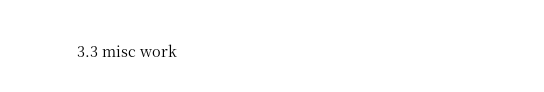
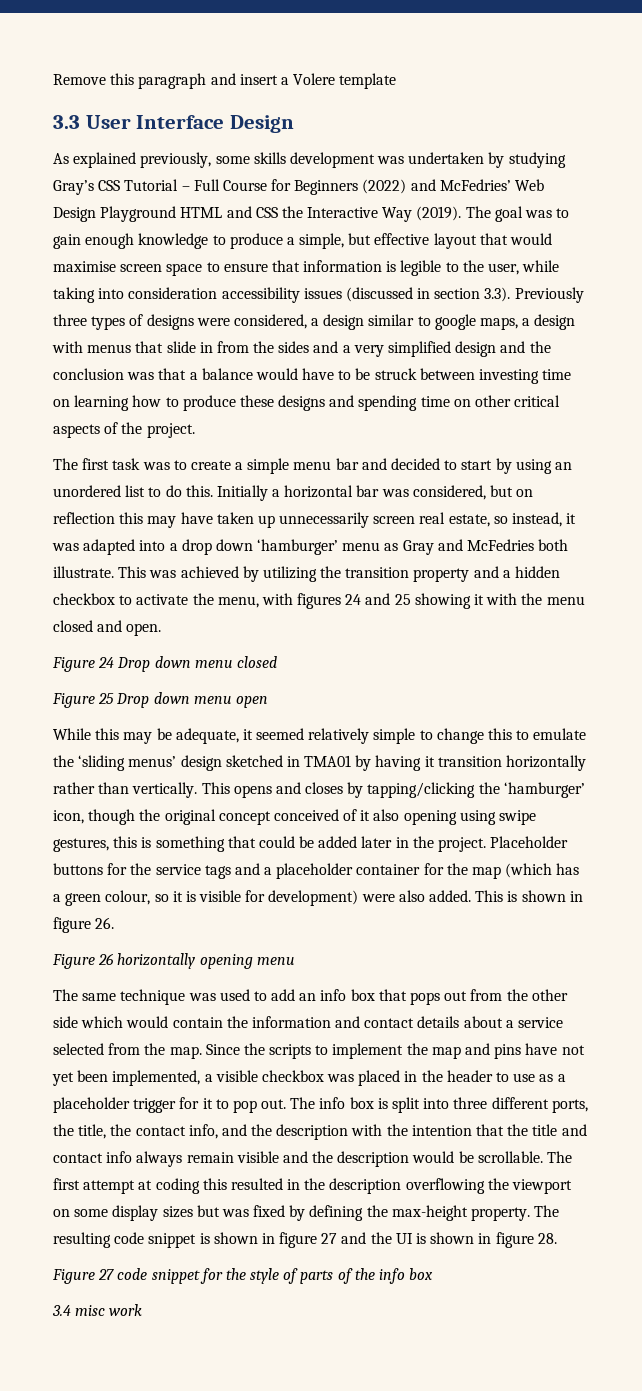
[77,46,98,57] 3.3 -> [53,73,397,89] [53,115,295,133] [53,152,566,168] [53,179,545,195] [53,206,570,222] [53,233,553,249] [53,260,560,276] [53,287,584,303] [53,314,576,330] [52,341,551,357] [53,368,572,384] [53,395,561,411] [53,422,195,438] [53,458,572,474] [53,485,534,501] [53,512,577,528] [52,539,569,555] [53,566,561,582] [53,593,585,609] [53,620,162,636] [52,656,277,672] [52,692,268,708] [53,728,587,744] [53,755,587,771] [53,782,585,798] [53,809,537,825] [53,836,569,852] [53,863,580,879] [53,890,583,906] [53,917,115,933] [52,953,295,969] [53,989,568,1005] [53,1016,564,1028] [53,1043,585,1059] [52,1070,566,1086] [53,1097,588,1113] [53,1124,587,1140] [53,1151,573,1167] [53,1178,573,1194] [53,1205,560,1221] [53,1232,557,1248] [52,1268,434,1284] [52,1305,71,1316] Remove this paragraph and insert a Volere template // 3.3 User Interface Design // As explained previously, some skills development was undertaken by studying Gray’s CSS Tutorial – Full Course for Beginners (2022) and McFedries’ Web Design Playground HTML and CSS the Interactive Way (2019). The goal was to gain enough knowledge to produce a simple, but effective layout that would maximise screen space to ensure that information is legible to the user, while taking into consideration accessibility issues (discussed in section 3.3). Previously three types of designs were considered, a design similar to google maps, a design with menus that slide in from the sides and a very simplified design and the conclusion was that a balance would have to be struck between investing time on learning how to produce these designs and spending time on other critical aspects of the project. // The first task was to create a simple menu bar and decided to start by using an unordered list to do this. Initially a horizontal bar was considered, but on reflection this may have taken up unnecessarily screen real estate, so instead, it was adapted into a drop down ‘hamburger’ menu as Gray and McFedries both illustrate. This was achieved by utilizing the transition property and a hidden checkbox to activate the menu, with figures 24 and 25 showing it with the menu closed and open. // Figure 24 Drop down menu closed // Figure 25 Drop down menu open // While this may be adequate, it seemed relatively simple to change this to emulate the ‘sliding menus’ design sketched in TMA01 by having it transition horizontally rather than vertically. This opens and closes by tapping/clicking the ‘hamburger’ icon, though the original concept conceived of it also opening using swipe gestures, this is something that could be added later in the project. Placeholder buttons for the service tags and a placeholder container for the map (which has a green colour, so it is visible for development) were also added. This is shown in figure 26. // Figure 26 horizontally opening menu // The same technique was used to add an info box that pops out from the other side which would contain the information and contact details about a service selected from the map. Since the scripts to implement the map and pins have not yet been implemented, a visible checkbox was placed in the header to use as a placeholder trigger for it to pop out. The info box is split into three different ports, the title, the contact info, and the description with the intention that the title and contact info always remain visible and the description would be scrollable. The first attempt at coding this resulted in the description overflowing the viewport on some display sizes but was fixed by defining the max-height property. The resulting code snippet is shown in figure 27 and the UI is shown in figure 28. // Figure 27 code snippet for the style of parts of the info box // 3.4

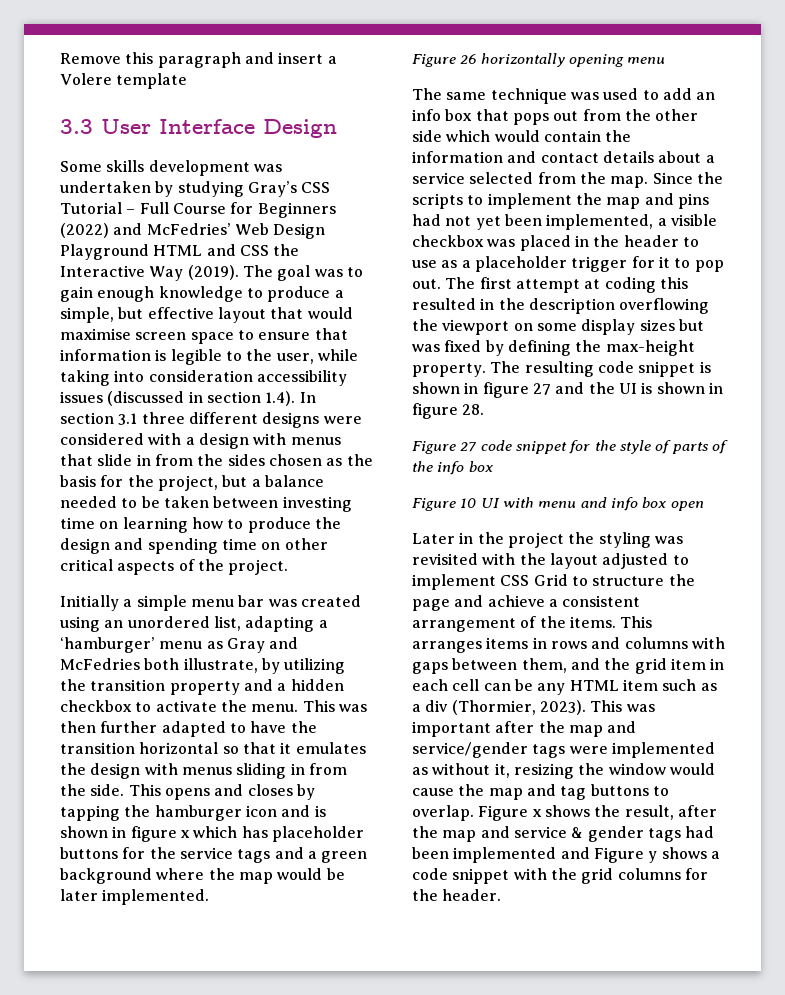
[53,152,250,168] As explained previously, some -> [60,161,102,172] Some
[484,287,584,303] [53,314,519,330] 3.3). Previously three types of designs were considered, a design similar to google maps, -> [265,391,316,406] [60,412,362,428] [60,433,182,445] 1.4). In section 3.1 three different designs were considered with
[313,341,551,357] [53,368,335,380] and a very simplified design and the conclusion was that a balance would have -> [268,454,373,466] [60,475,324,491] [60,496,117,508] chosen as the basis for the project, but a balance needed
[374,368,417,380] struck -> [163,496,209,508] taken
[239,395,326,411] these designs -> [314,517,341,529] [60,538,110,554] the design
[53,458,572,474] [53,485,534,501] [53,512,577,528] [52,539,253,555] The first task was to create a simple menu bar and decided to start by using an unordered list to do this. Initially a horizontal bar was considered, but on reflection this may have taken up unnecessarily screen real estate, so instead, it was adapted into a drop down -> [60,595,361,611] [60,616,328,632] Initially a simple menu bar was created using an unordered list, adapting a
[53,566,239,578] illustrate. This was achieved -> [183,658,258,673] illustrate,
[217,593,585,609] [53,620,162,636] [52,656,277,672] [52,692,268,708] [53,728,587,744] [53,755,587,771] [53,782,198,798] menu, with figures 24 and 25 showing it with the menu closed and open. // Figure 24 Drop down menu closed // Figure 25 Drop down menu open // While this may be adequate, it seemed relatively simple to change this to emulate the ‘sliding menus’ design sketched in TMA01 by having it transition horizontally rather than vertically. -> [251,700,367,712] [60,721,317,737] [60,742,366,754] [60,763,347,779] [60,784,125,796] menu. This was then further adapted to have the transition horizontal so that it emulates the design with menus sliding in from the side.
[367,782,585,798] [53,809,537,825] [53,836,569,852] tapping/clicking the ‘hamburger’ icon, though the original concept conceived of it also opening using swipe gestures, this is something that could be added later in the project. Placeholder -> [60,805,326,821] [60,826,364,842] tapping the hamburger icon and is shown in figure x which has placeholder
[276,863,580,879] [53,890,583,906] [53,917,115,933] placeholder container for the map (which has a green colour, so it is visible for development) were also added. This is shown in figure 26. -> [321,851,368,863] [60,868,345,884] [60,889,210,905] green background where the map would be later implemented.
[525,1043,558,1055] have -> [412,214,441,226] had
[319,1097,588,1113] [53,1124,587,1140] [53,1151,573,1167] info box is split into three different ports, the title, the contact info, and the description with the intention that the title and contact info always remain visible and the description would be scrollable. The -> (476, 283) none
[52,1304,143,1316] 3.4 misc work -> [412,497,704,511] [412,532,683,548] [412,553,689,569] [412,574,695,590] [412,595,641,611] [412,616,653,632] [412,637,725,653] [412,658,725,674] [412,679,717,695] [412,700,655,715] [412,721,637,737] [412,742,715,758] [412,763,715,779] [412,784,669,800] [412,805,717,821] [412,826,715,842] [412,847,720,863] [412,868,708,884] [412,889,502,901] Figure 10 UI with menu and info box open // Later in the project the styling was revisited with the layout adjusted to implement CSS Grid to structure the page and achieve a consistent arrangement of the items. This arranges items in rows and columns with gaps between them, and the grid item in each cell can be any HTML item such as a div (Thormier, 2023). This was important after the map and service/gender tags were implemented as without it, resizing the window would cause the map and tag buttons to overlap. Figure x shows the result, after the map and service & gender tags had been implemented and Figure y shows a code snippet with the grid columns for the header.

